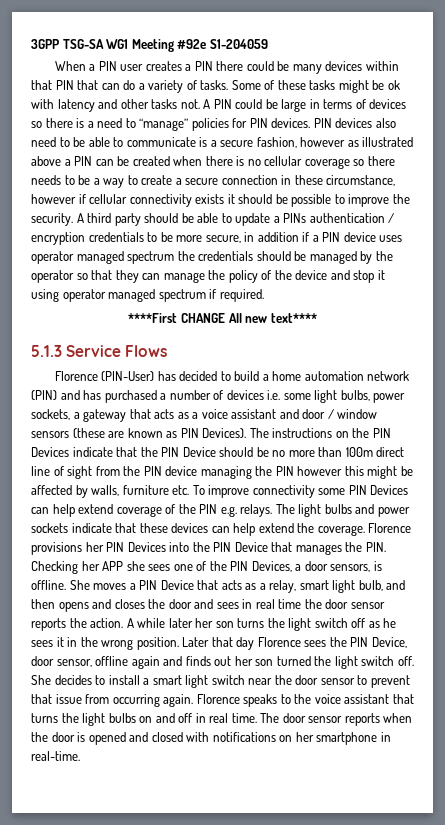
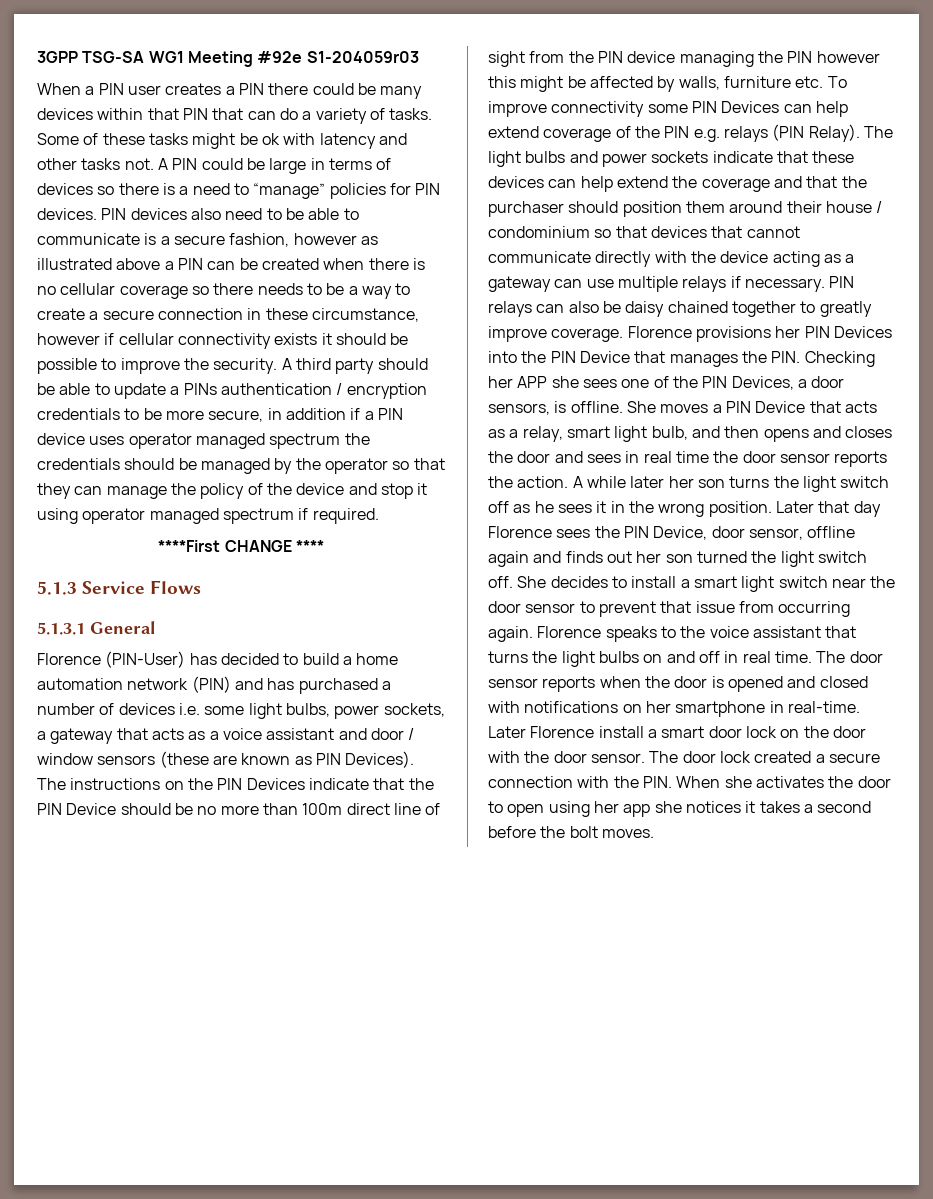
[209,39,268,49] S1-204059 -> [306,51,419,63] S1-204059r03
[228,313,317,323] All new text**** -> [295,540,324,552] ****
(168, 351) none -> [37,621,155,635] // 5.1.3.1 General
[240,504,273,517] relays. -> [723,124,860,142] relays (PIN Relay).
(315, 528) none -> [701,176,867,192] [488,201,883,217] [488,226,800,238] [488,251,855,267] [488,276,855,292] [488,301,872,317] [488,326,547,342] coverage and that the purchaser should position them around their house / condominium so that devices that cannot communicate directly with the device acting as a gateway can use multiple relays if necessary. PIN relays can also be daisy chained together to greatly improve
(80, 756) none -> [488,726,866,738] [488,751,880,763] [488,776,891,788] [488,801,872,817] [488,826,654,838] Later Florence install a smart door lock on the door with the door sensor. The door lock created a secure connection with the PIN. When she activates the door to open using her app she notices it takes a second before the bolt moves.

